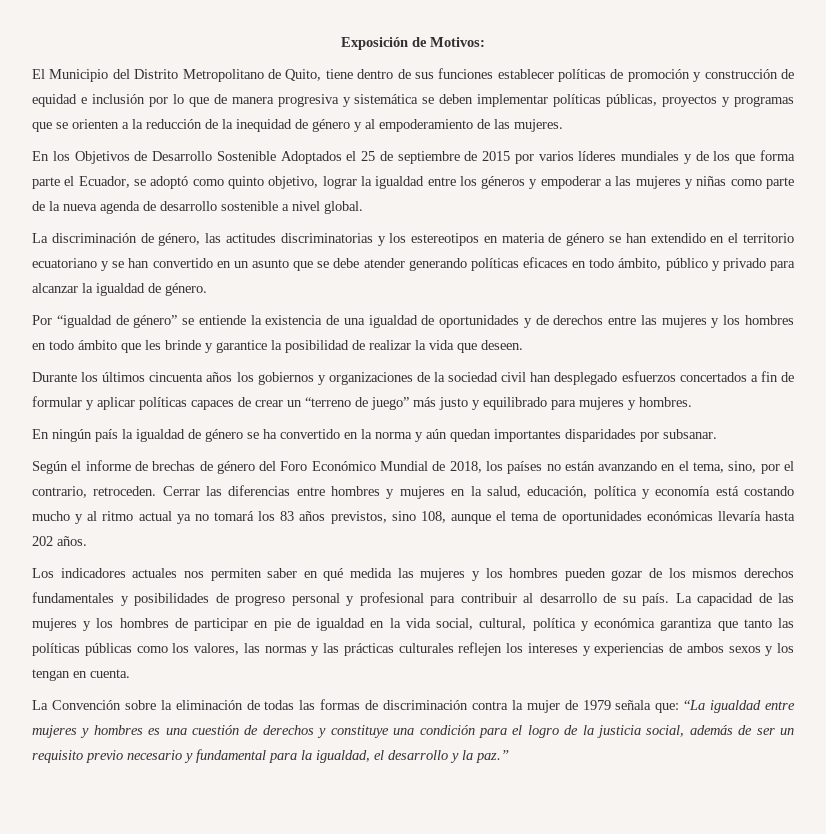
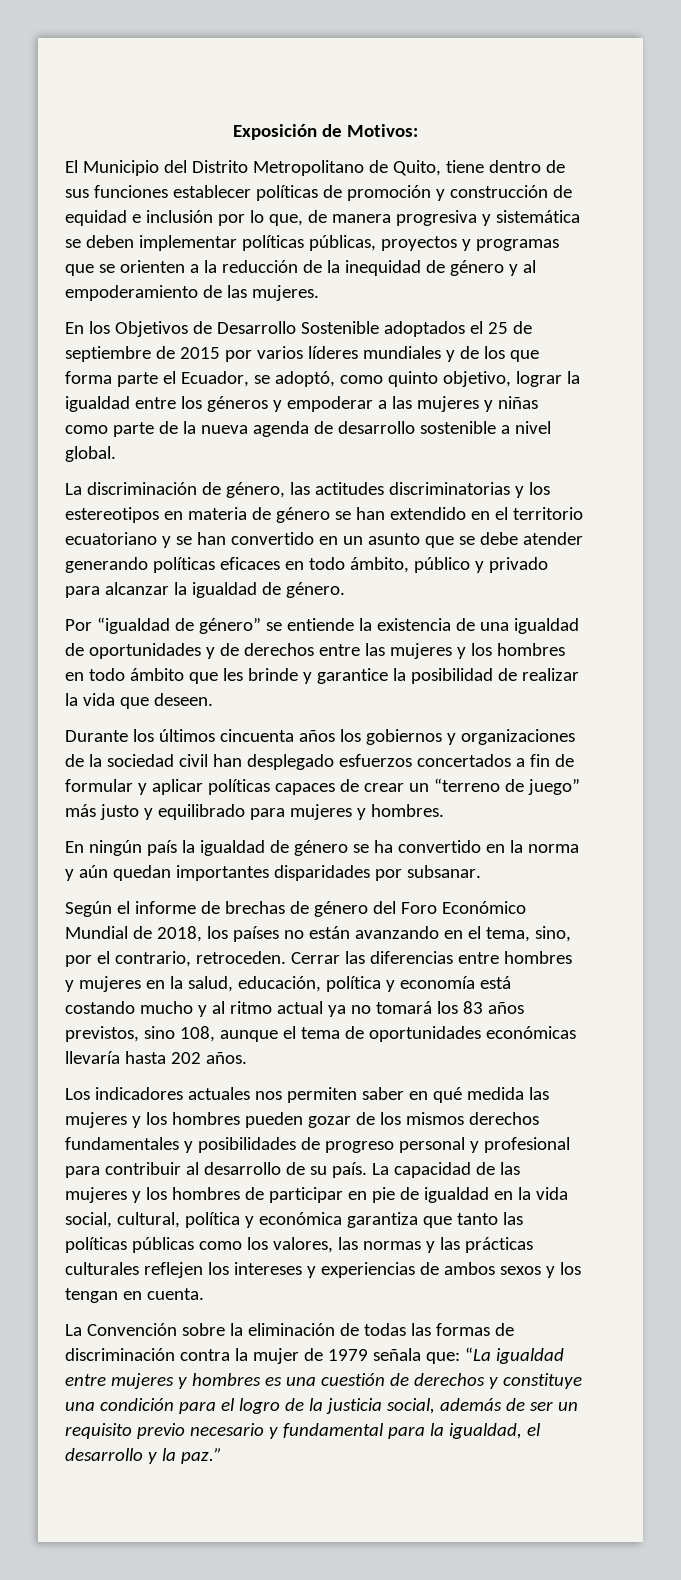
[188,97,209,107] que -> [268,214,303,226] que,
[280,151,342,164] Adoptados -> [383,321,465,337] adoptados
[150,176,189,189] adoptó -> [274,371,335,387] adoptó,

